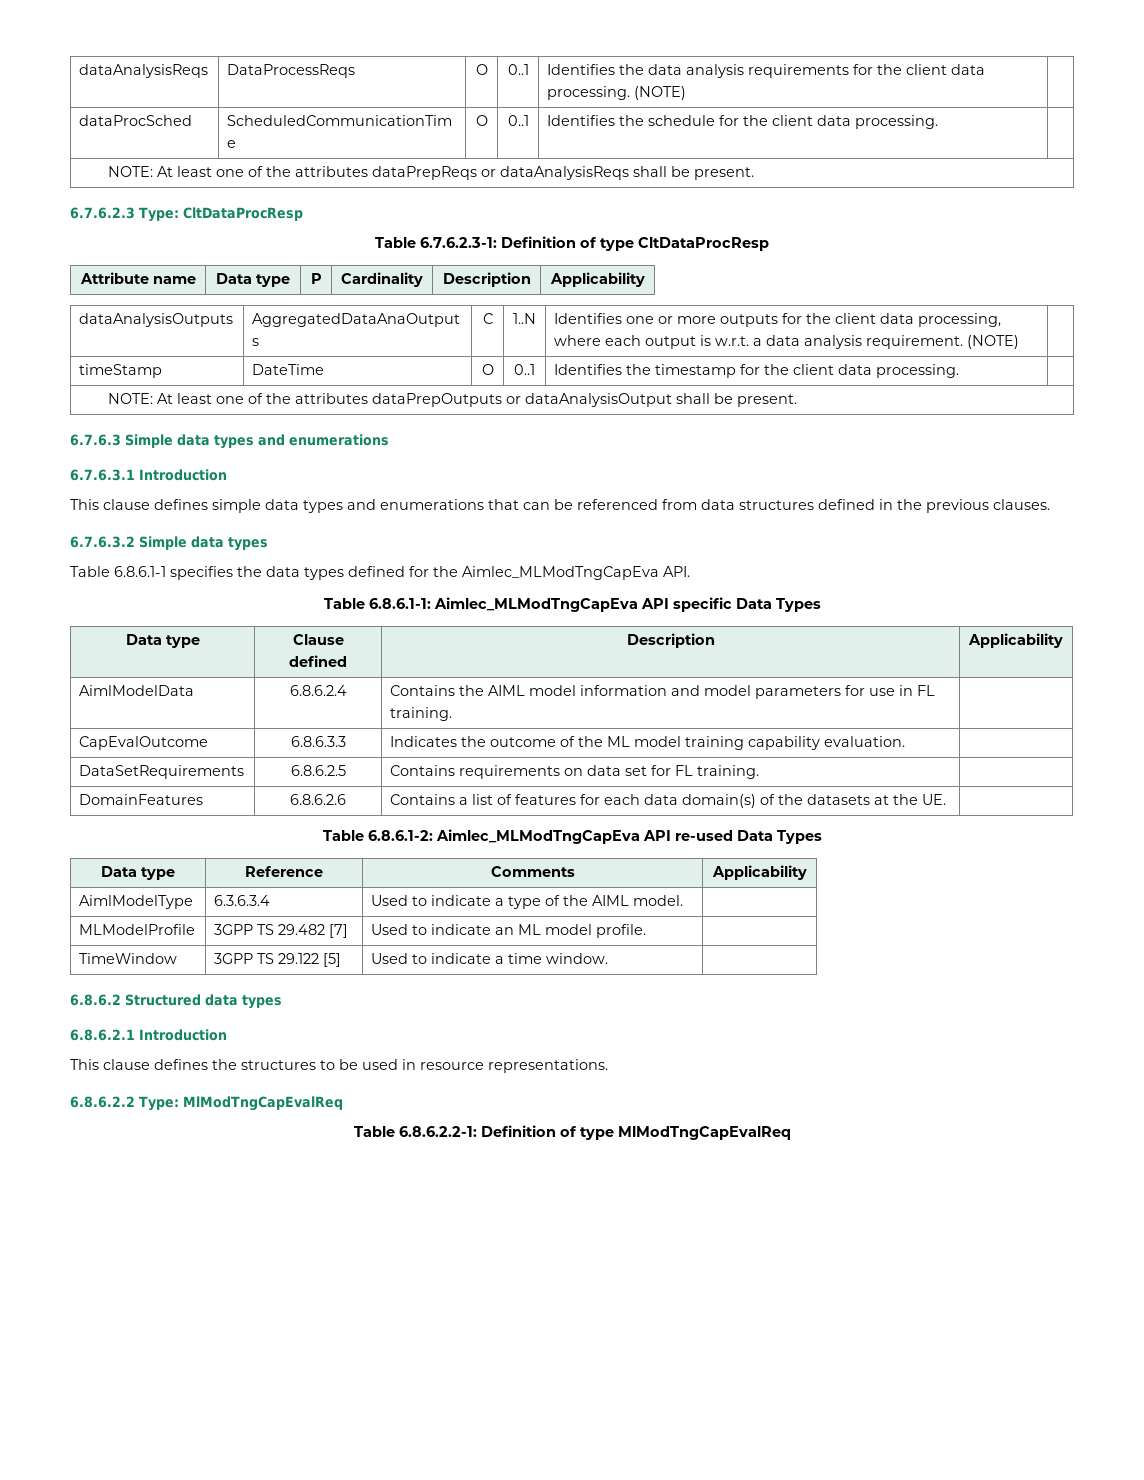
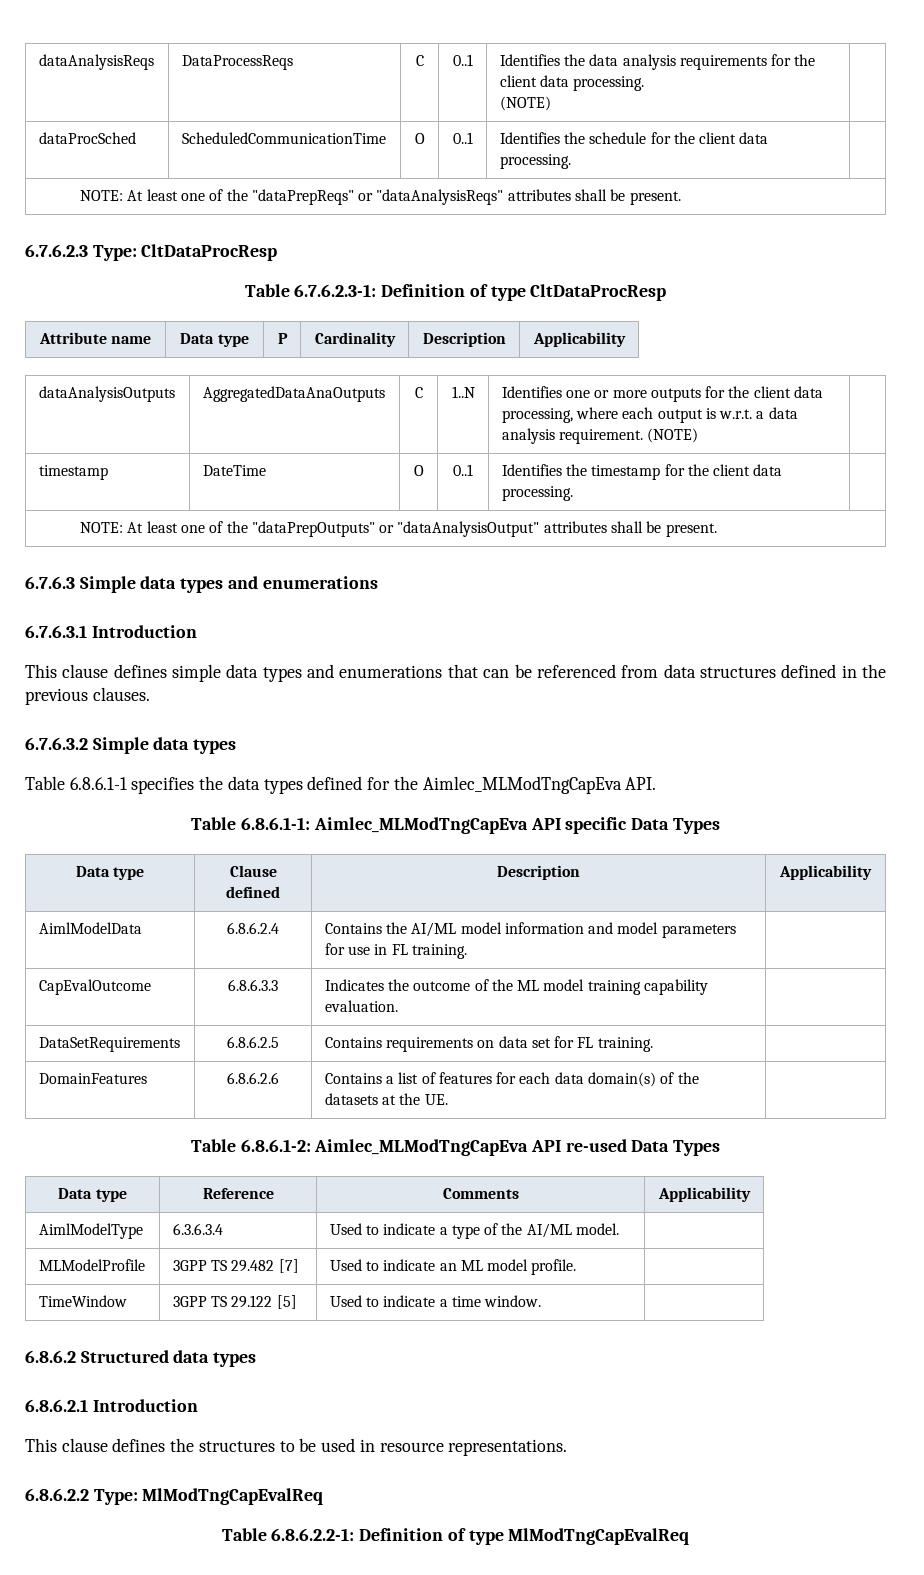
[475,64,488,75] O -> [415,55,424,66] C
(631, 93) none -> (645, 83) //
[294,166,629,180] attributes dataPrepReqs or dataAnalysisReqs -> [251,189,571,205] "dataPrepReqs" or "dataAnalysisReqs" attributes
[79,364,163,378] timeStamp -> [38,465,108,480] timestamp
[294,393,672,407] attributes dataPrepOutputs or dataAnalysisOutput -> [251,521,607,537] "dataPrepOutputs" or "dataAnalysisOutput" attributes
[488,685,526,696] AIML -> [411,922,457,937] AI/ML
[592,895,630,906] AIML -> [526,1223,572,1238] AI/ML

